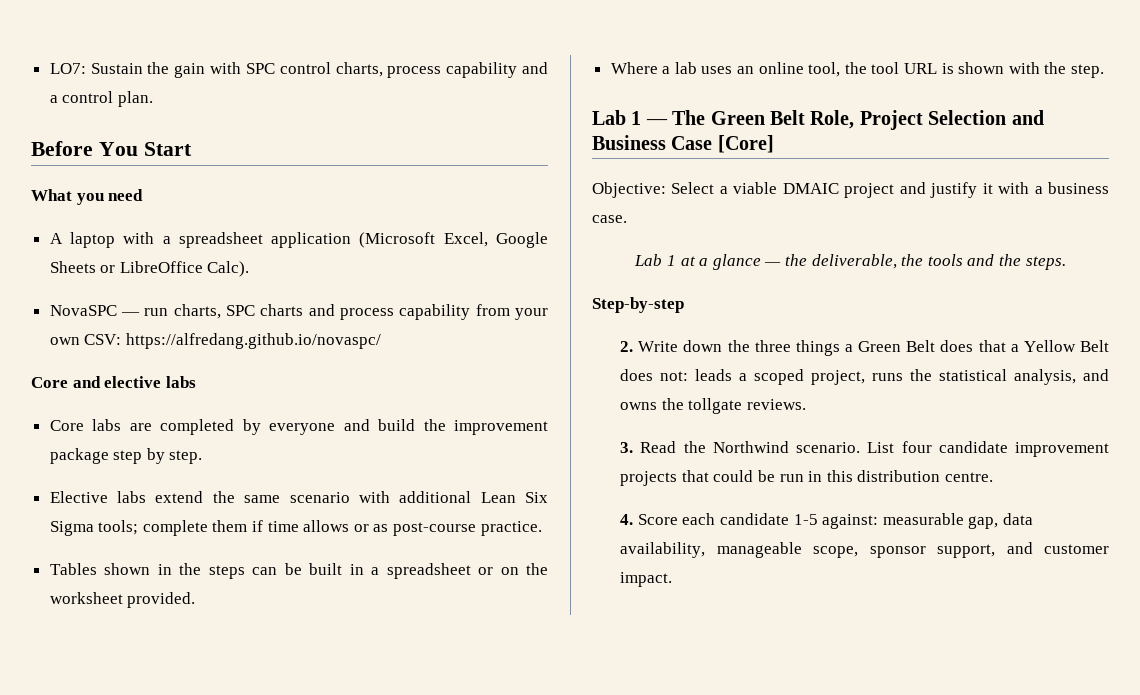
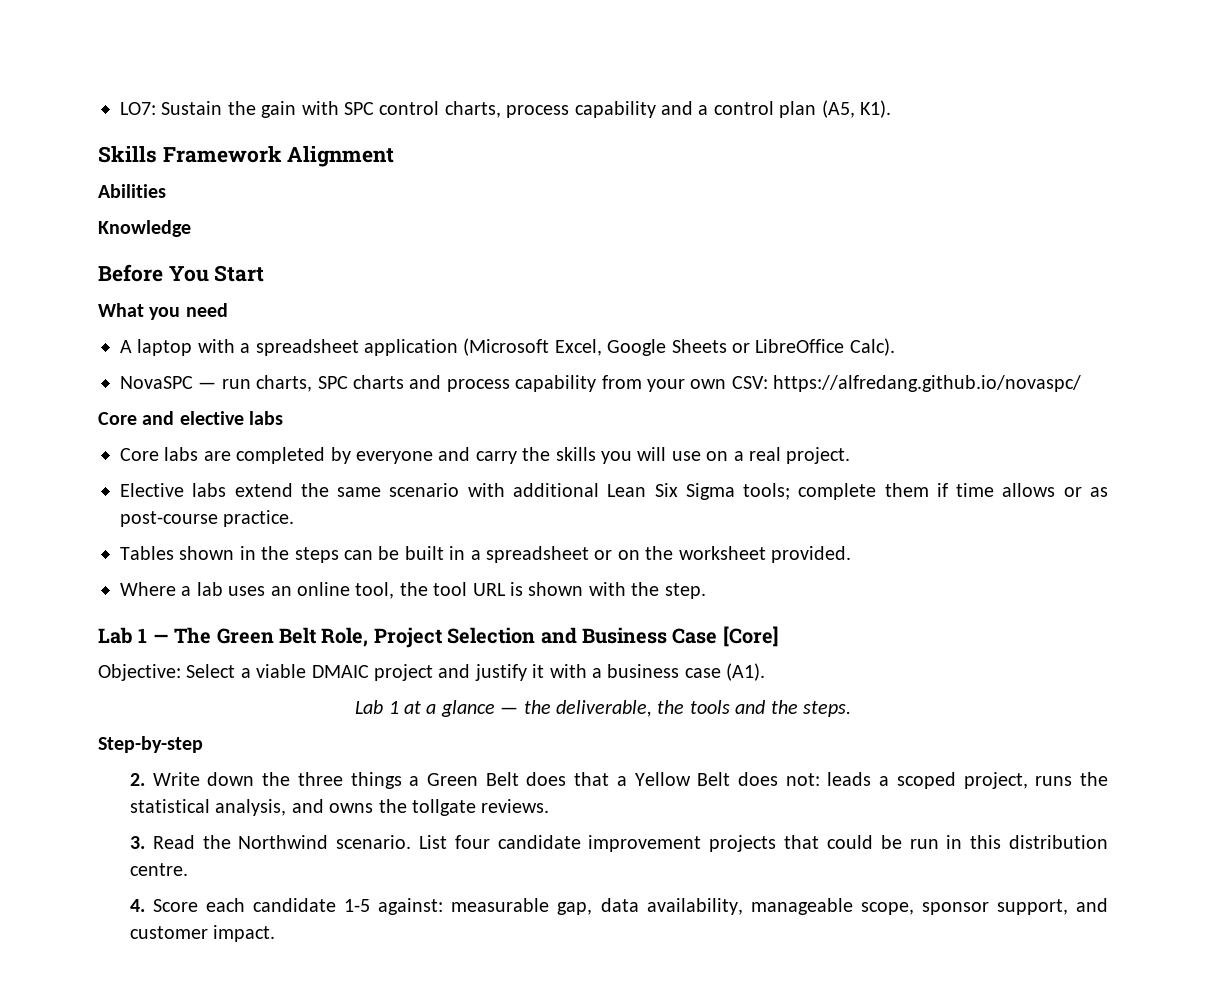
[117,91,153,107] plan. -> [779,100,891,118] [98,146,395,167] [98,184,166,198] [98,220,191,237] plan (A5, K1). // Skills Framework Alignment // Abilities // Knowledge
[378,419,548,435] [49,448,203,464] build the improvement package step by step. -> [475,447,851,464] carry the skills you will use on a real project.
[592,215,627,223] case. -> [684,663,766,681] case (A1).

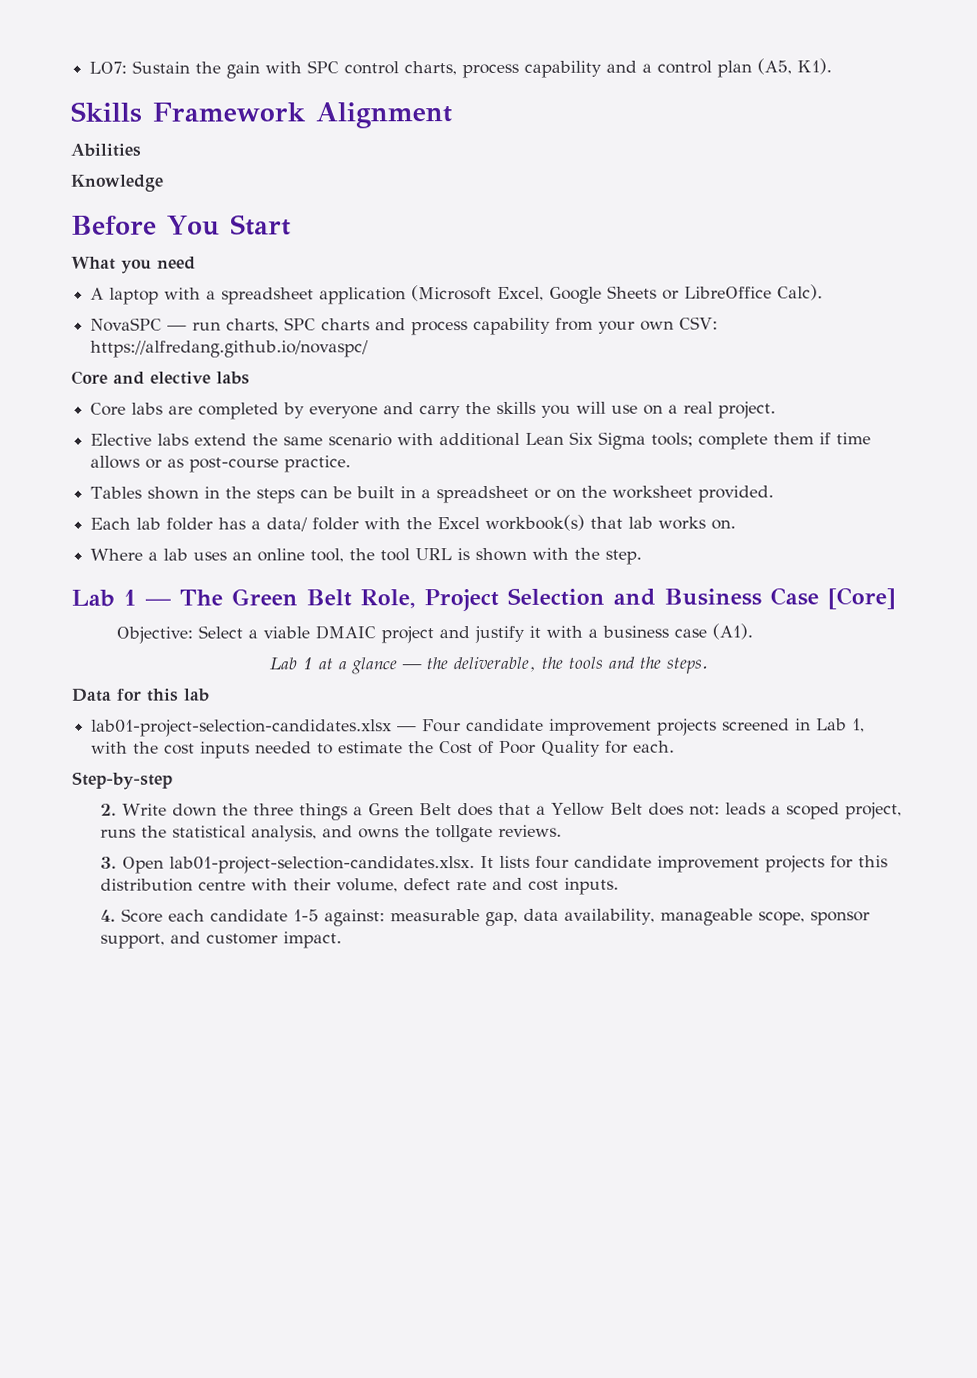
(851, 554) none -> [90,514,737,532] // Each lab folder has a data/ folder with the Excel workbook(s) that lab works on.
(851, 709) none -> [71,688,210,702] [91,718,866,737] [91,740,676,759] // Data for this lab // lab01-project-selection-candidates.xlsx — Four candidate improvement projects screened in Lab 1, with the cost inputs needed to estimate the Cost of Poor Quality for each.
[152,835,1108,852] [129,863,188,876] Read the Northwind scenario. List four candidate improvement projects that could be run in this distribution centre. -> [121,855,888,874] [99,877,619,895] Open lab01-project-selection-candidates.xlsx. It lists four candidate improvement projects for this distribution centre with their volume, defect rate and cost inputs.

